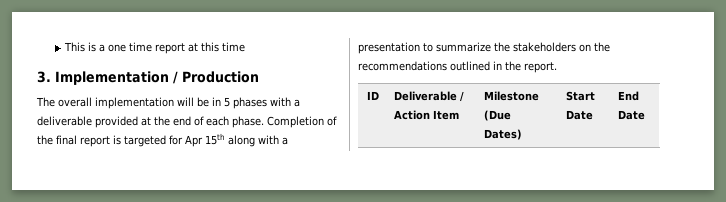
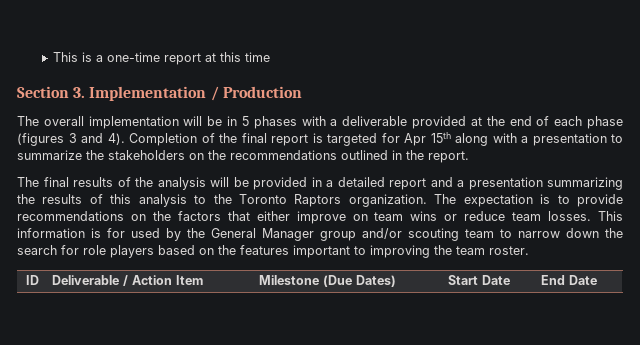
[108,42,153,52] one time -> [107,52,161,62] one-time
(246, 47) none -> [17,86,69,98] Section
[232,116,264,128] phase. -> [587,116,624,129] [17,133,125,146] phase (figures 3 and 4).
(557, 67) none -> [17,177,623,190] [17,194,624,207] [17,211,624,224] [17,228,623,241] [17,245,529,258] // The final results of the analysis will be provided in a detailed report and a presentation summarizing the results of this analysis to the Toronto Raptors organization. The expectation is to provide recommendations on the factors that either improve on team wins or reduce team losses. This information is for used by the General Manager group and/or scouting team to narrow down the search for role players based on the features important to improving the team roster.

